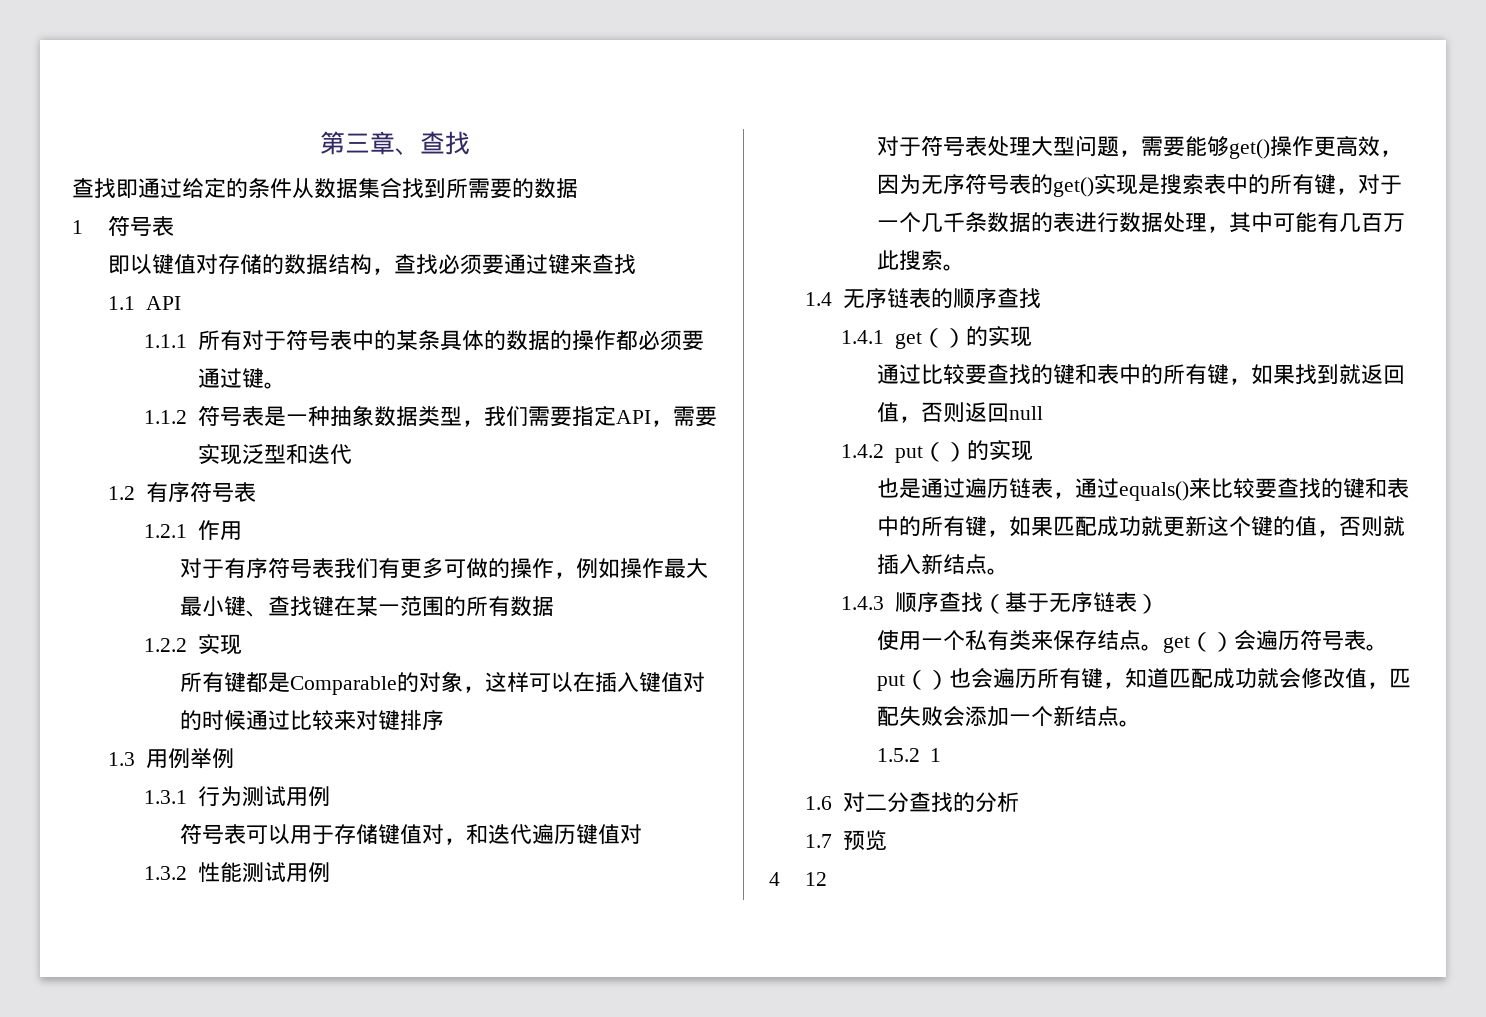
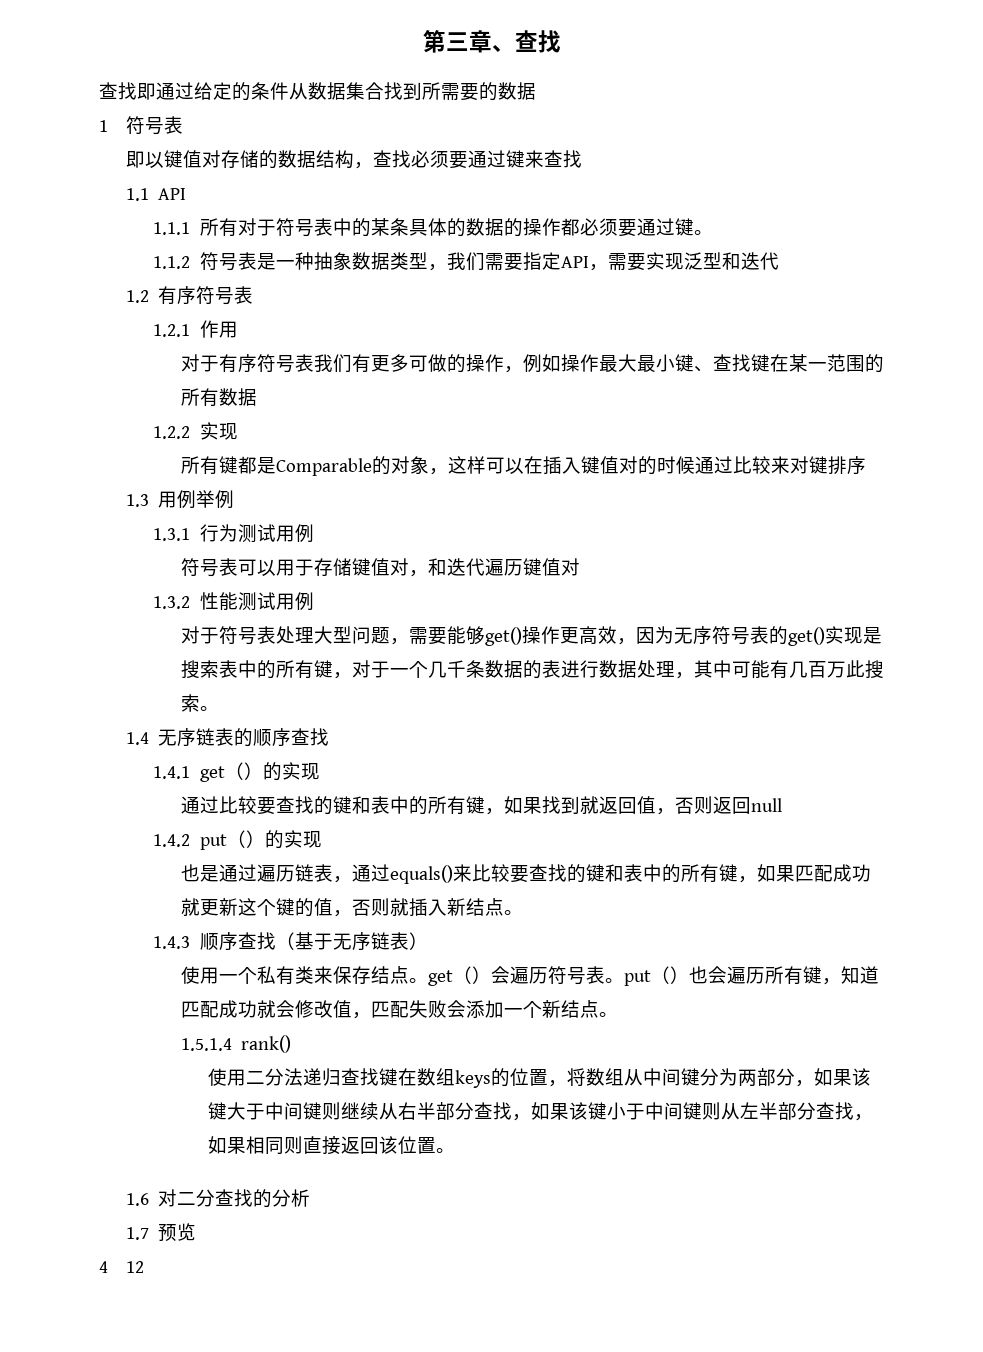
[876,748,942,762] 1.5.2 1 -> [180,1035,291,1053] [207,1068,871,1088] [207,1102,873,1121] [207,1136,455,1155] 1.5.1.4 rank() // 使用二分法递归查找键在数组keys的位置，将数组从中间键分为两部分，如果该键大于中间键则继续从右半部分查找，如果该键小于中间键则从左半部分查找，如果相同则直接返回该位置。

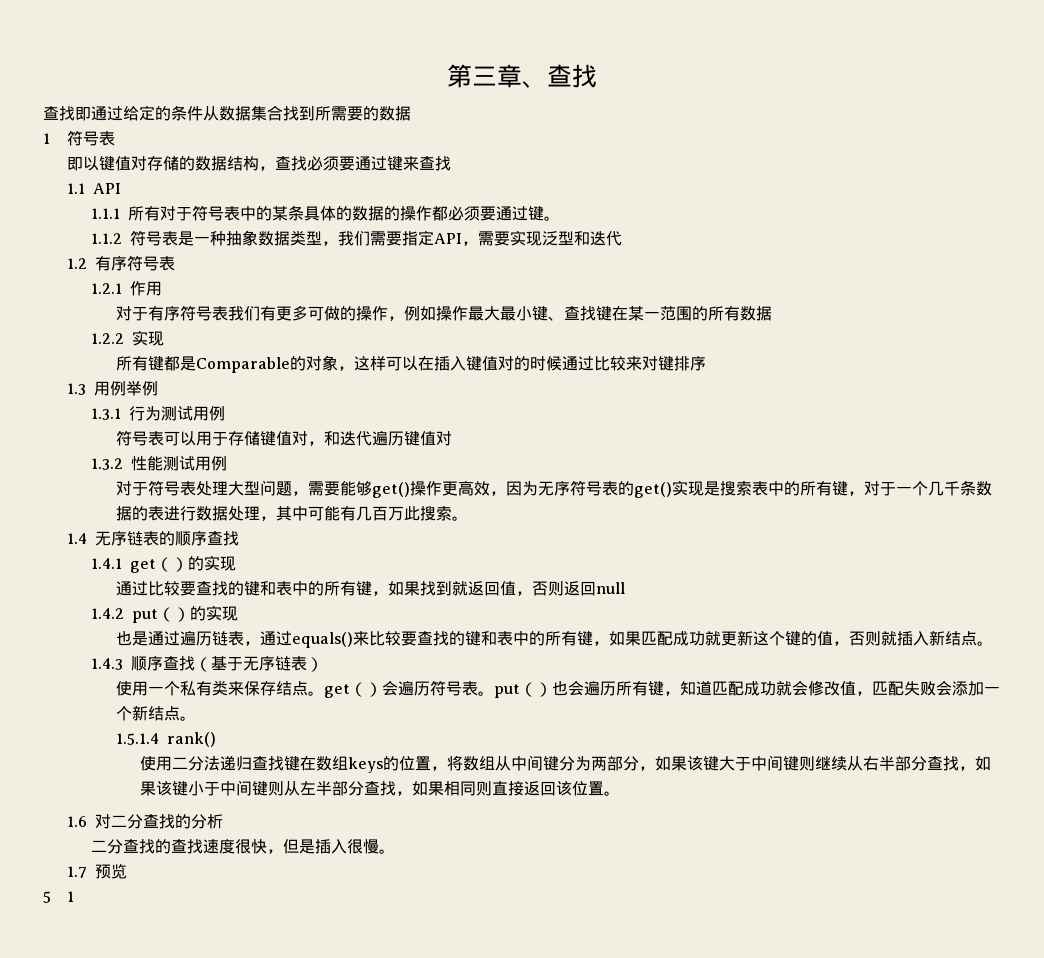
(311, 1198) none -> [91,839,396,854] // 二分查找的查找速度很快，但是插入很慢。
[99,1261,145,1273] 4 12 -> [43,891,75,903] 5 1

